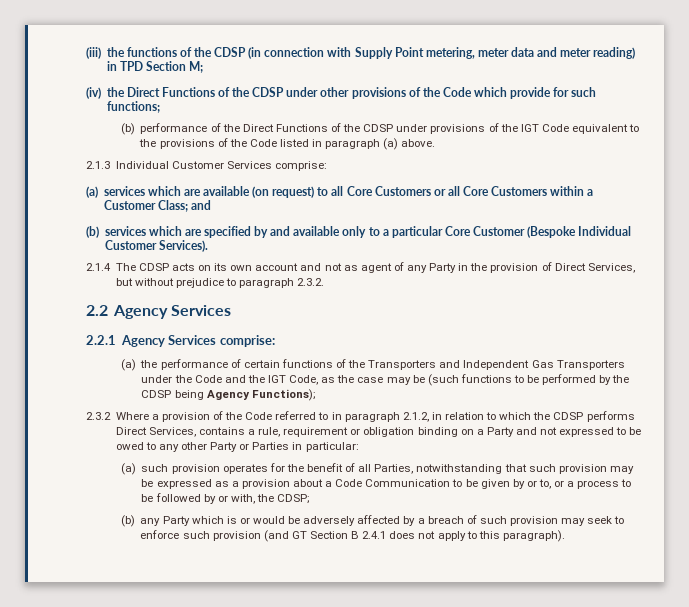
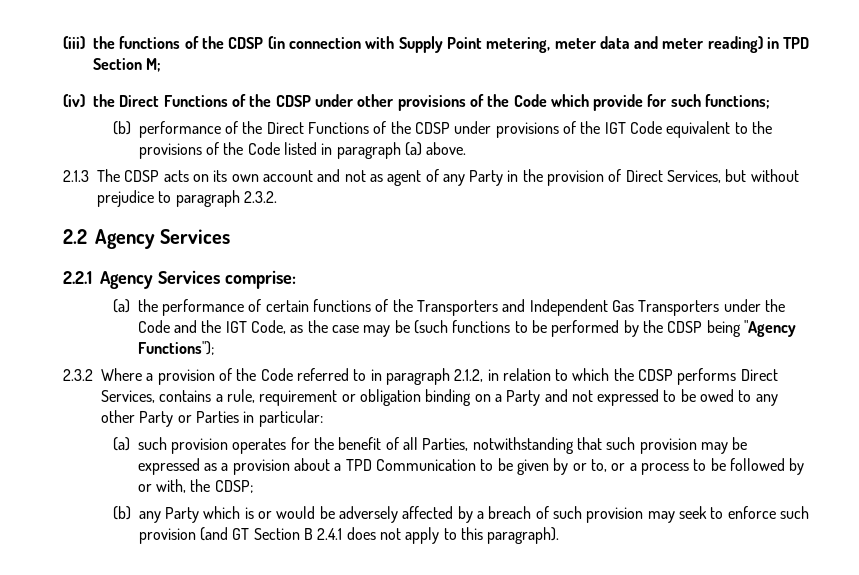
[115,161,328,171] [86,186,594,198] [103,200,211,212] [86,226,632,238] [104,240,208,252] [86,263,111,271] Individual Customer Services comprise: // (a) services which are available (on request) to all Core Customers or all Core Customers within a Customer Class; and // (b) services which are specified by and available only to a particular Core Customer (Bespoke Individual Customer Services). // 2.1.4 -> (89, 176) none
[206,389,316,401] Agency Functions); -> [743,320,796,337] [137,341,214,355] "Agency Functions");
[335,479,363,487] Code -> [345,459,372,471] TPD

